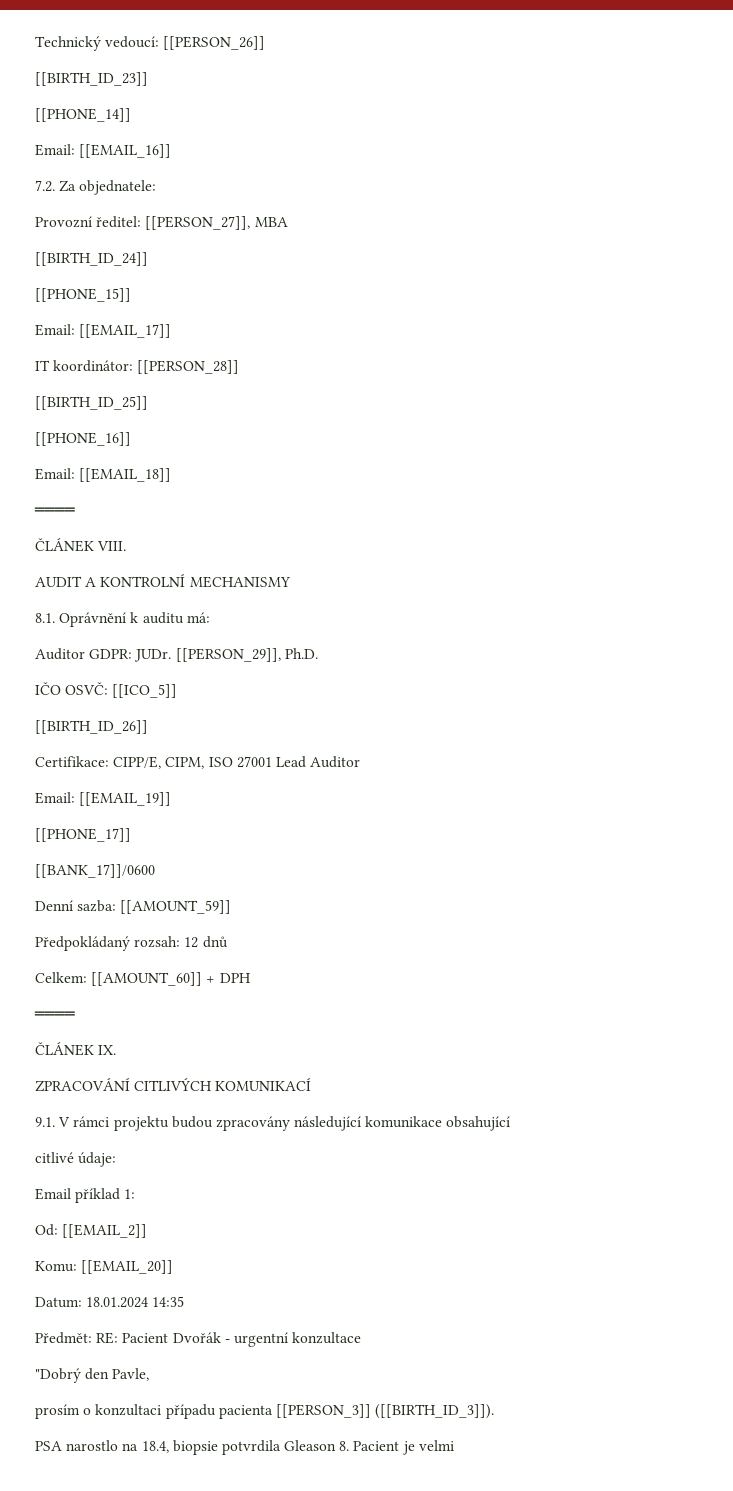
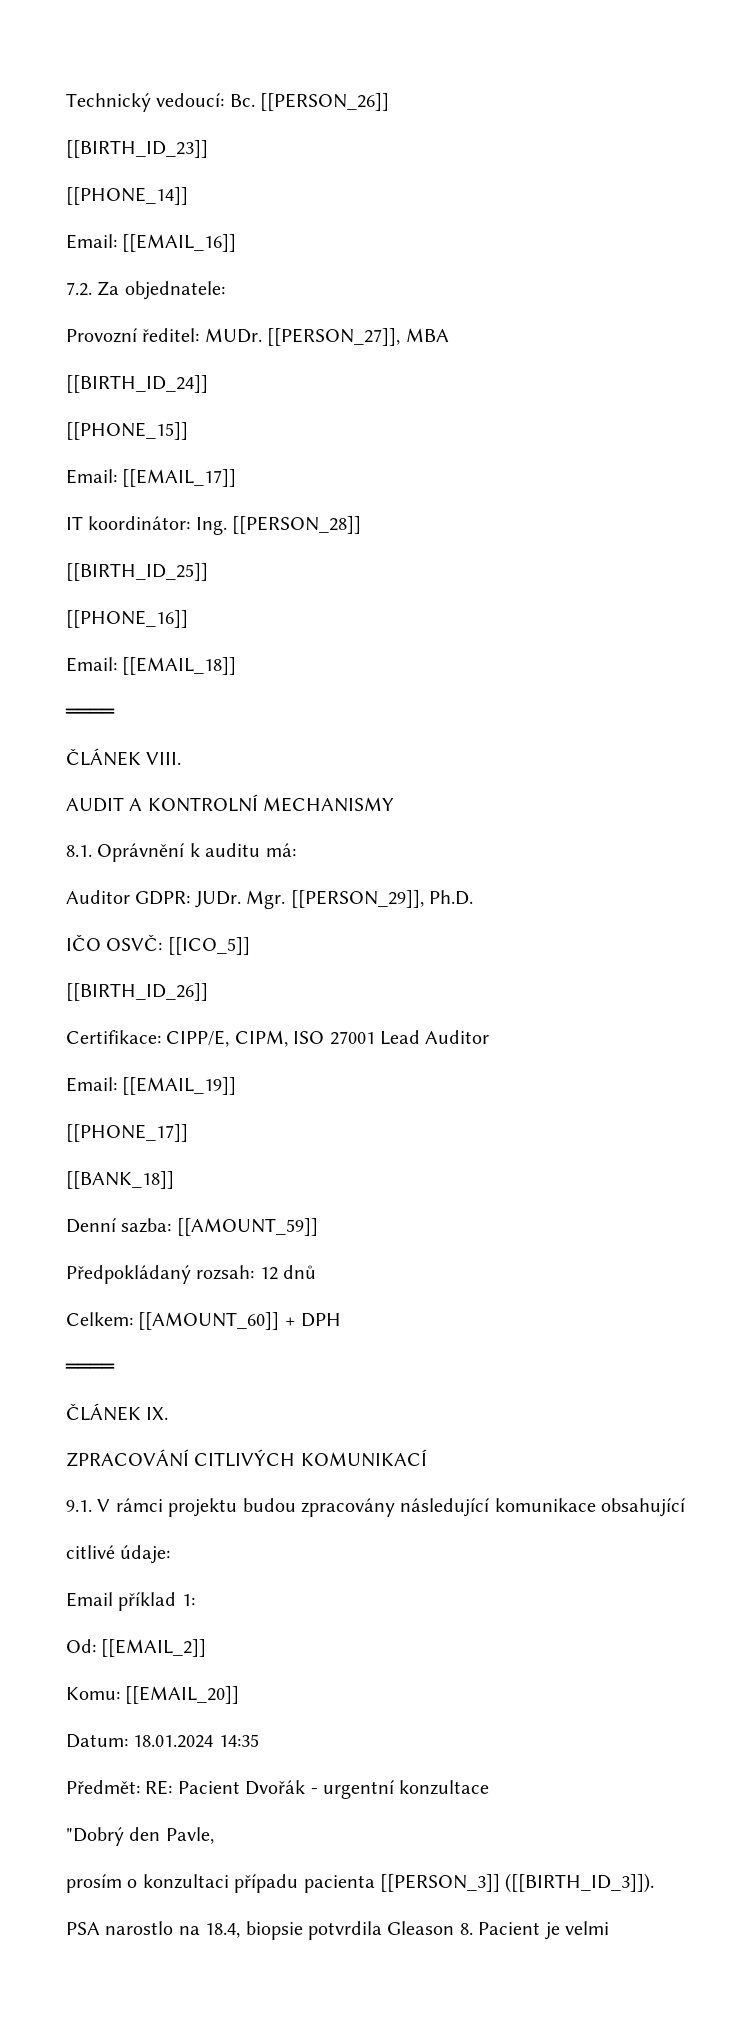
(160, 42) none -> [229,94,255,107] Bc.
(142, 222) none -> [204,328,262,343] MUDr.
(134, 366) none -> [195,517,227,535] Ing.
(172, 655) none -> [246,890,286,909] Mgr.
[35,864,155,878] [[BANK_17]]/0600 -> [66,1171,174,1189] [[BANK_18]]

